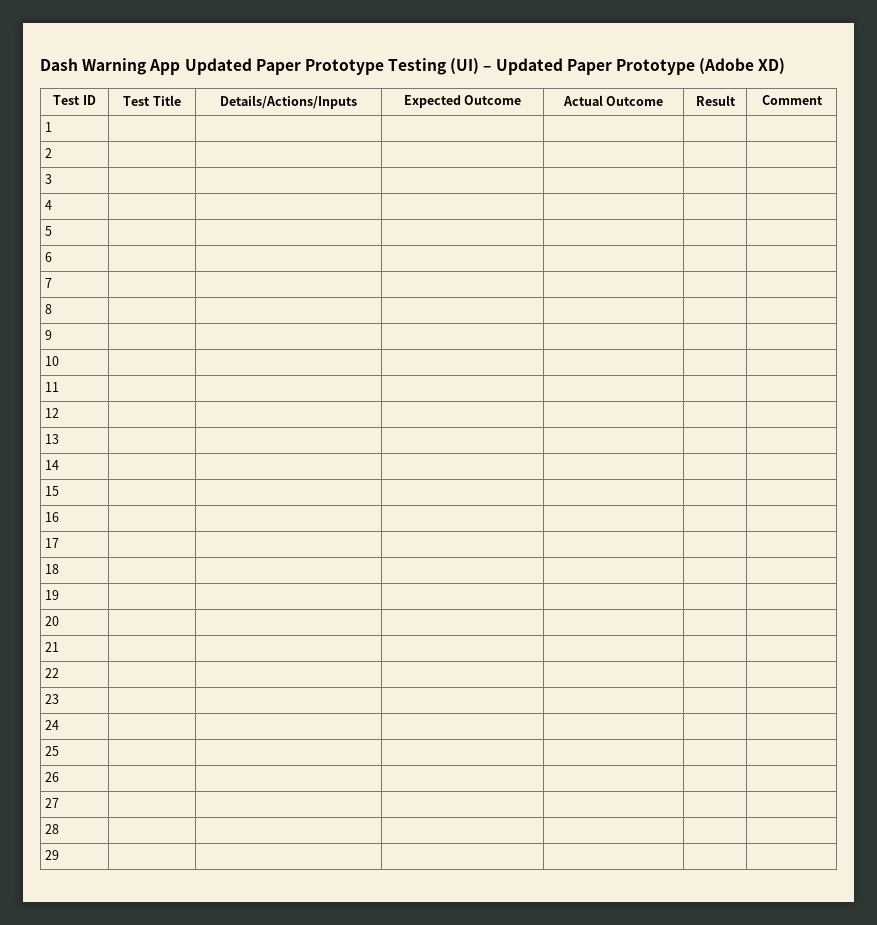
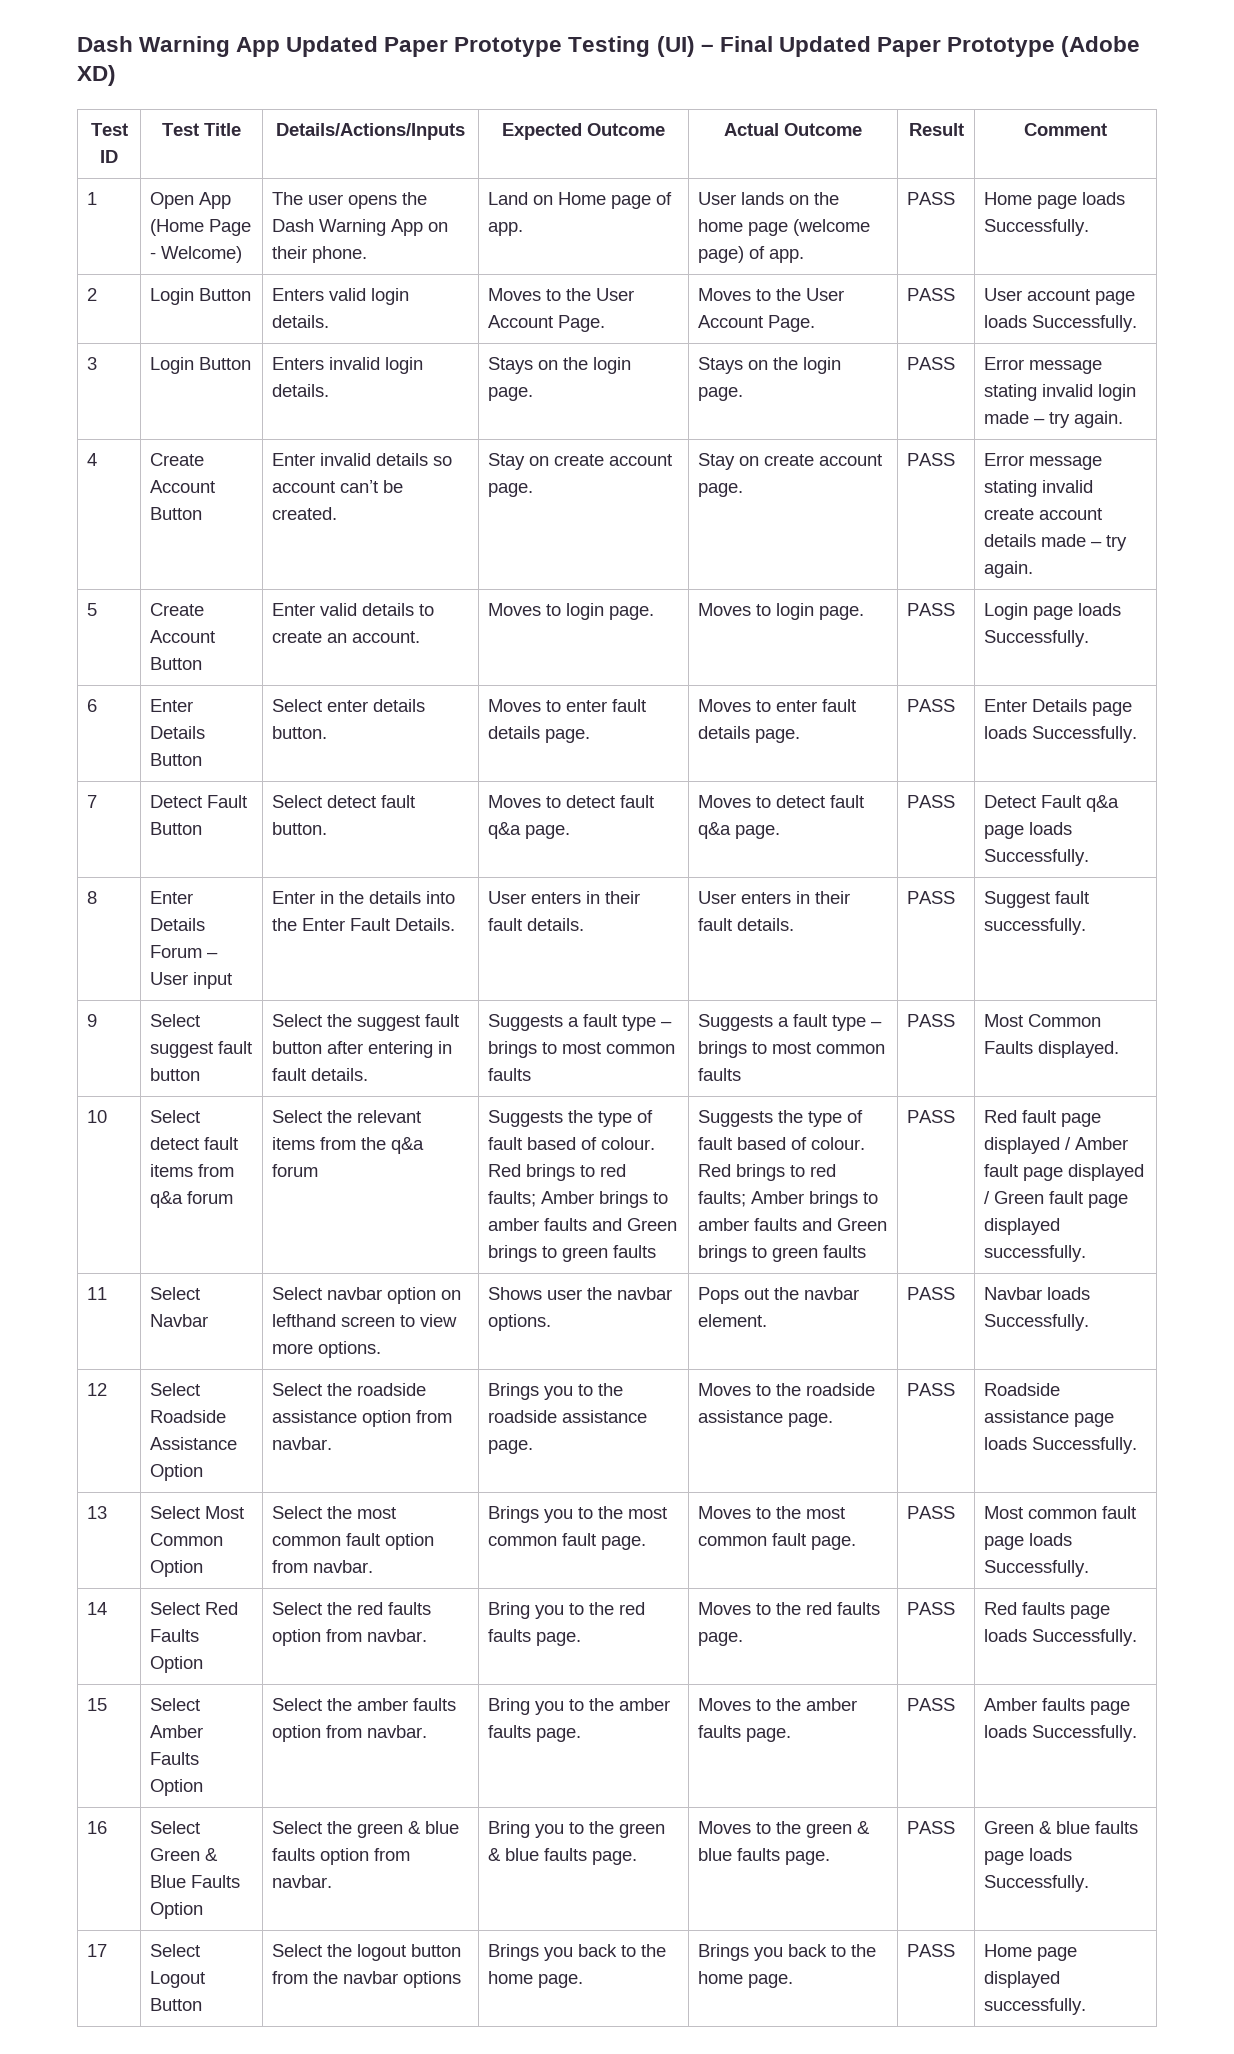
(492, 68) none -> [719,36,773,52] Final
[45,148,53,158] [45,174,53,184] [45,200,53,210] [45,226,53,236] [45,252,53,262] [45,278,53,288] [45,304,53,314] [45,330,53,340] [45,356,60,366] [45,382,60,392] [45,408,60,418] [45,434,60,444] [45,460,60,470] [45,486,60,496] [45,512,60,522] [45,538,60,548] [45,564,60,574] [45,590,60,600] [45,616,60,626] [45,642,60,652] [45,668,60,678] [45,694,60,704] [45,720,60,730] [45,746,60,756] [45,772,60,782] [45,798,60,808] [45,824,60,834] [45,850,60,860] | | | | | // 2 | | | | | | // 3 | | | | | | // 4 | | | | | | // 5 | | | | | | // 6 | | | | | | // 7 | | | | | | // 8 | | | | | | // 9 | | | | | | // 10 | | | | | | // 11 | | | | | | // 12 | | | | | | // 13 | | | | | | // 14 | | | | | | // 15 | | | | | | // 16 | | | | | | // 17 | | | | | | // 18 | | | | | | // 19 | | | | | | // 20 | | | | | | // 21 | | | | | | // 22 | | | | | | // 23 | | | | | | // 24 | | | | | | // 25 | | | | | | // 26 | | | | | | // 27 | | | | | | // 28 | | | | | | // 29 | | | | | | -> [150,192,232,209] [150,219,252,236] [150,246,243,263] [272,192,428,209] [272,219,449,236] [272,246,368,263] [488,192,673,209] [488,222,524,236] [698,192,840,205] [698,219,871,236] [698,246,805,263] [907,192,956,205] [984,192,1126,209] [984,219,1090,236] [87,288,98,301] [150,288,252,305] [272,288,410,305] [272,315,330,328] [488,288,635,301] [488,315,606,332] [698,288,845,301] [698,315,816,332] [907,288,956,301] [984,288,1136,305] [984,315,1138,332] [87,357,98,370] [150,357,252,374] [272,357,424,374] [272,384,330,397] [488,357,632,374] [488,387,534,401] [698,357,842,374] [698,387,744,401] [907,357,956,370] [984,357,1103,374] [984,384,1137,401] [984,411,1124,428] [87,453,98,466] [150,453,205,466] [150,480,216,493] [150,507,203,520] [272,453,453,466] [272,480,404,493] [272,507,338,520] [488,453,673,470] [488,483,534,497] [698,453,883,470] [698,483,744,497] [907,453,956,466] [984,453,1103,470] [984,480,1094,497] [984,508,1103,520] [984,534,1128,551] [984,561,1034,578] [87,603,98,616] [150,603,205,616] [150,630,216,643] [150,657,203,670] [272,603,435,616] [272,631,421,643] [488,603,655,620] [698,603,865,620] [907,603,956,616] [984,603,1122,620] [984,630,1090,647] [87,699,98,712] [150,699,194,712] [150,726,206,739] [150,753,203,766] [272,699,426,712] [272,726,328,739] [488,699,647,712] [488,726,591,743] [698,699,857,712] [698,726,801,743] [907,699,956,712] [984,699,1133,716] [984,726,1138,743] [87,795,98,808] [150,795,248,808] [150,822,203,835] [272,795,416,808] [272,822,328,835] [488,795,655,808] [488,822,571,839] [698,795,865,808] [698,822,781,839] [907,795,956,808] [984,795,1120,812] [984,822,1073,839] [984,849,1090,866] [87,891,98,904] [150,891,194,904] [150,918,206,931] [150,945,219,958] [150,972,233,989] [272,891,456,904] [272,918,456,931] [488,891,641,904] [488,918,585,931] [698,891,851,904] [698,918,795,931] [907,891,956,904] [984,891,1090,908] [984,918,1087,935] [87,1014,98,1027] [150,1014,201,1027] [150,1041,253,1058] [150,1068,201,1081] [272,1014,460,1031] [272,1041,453,1058] [272,1068,369,1081] [488,1014,673,1031] [488,1041,676,1058] [488,1068,532,1081] [698,1014,883,1031] [698,1041,886,1058] [698,1068,742,1081] [907,1014,956,1027] [984,1014,1102,1027] [984,1041,1120,1058] [87,1110,108,1123] [150,1110,201,1123] [150,1137,239,1150] [150,1164,235,1177] [150,1191,234,1208] [272,1110,422,1123] [272,1137,425,1154] [272,1164,319,1177] [488,1110,654,1127] [488,1137,656,1150] [488,1164,627,1181] [488,1191,669,1208] [488,1218,678,1231] [488,1245,657,1262] [698,1110,864,1127] [698,1137,866,1150] [698,1164,837,1181] [698,1191,879,1208] [698,1218,888,1231] [698,1245,867,1262] [907,1110,956,1123] [984,1110,1102,1127] [984,1137,1129,1154] [984,1164,1145,1181] [984,1191,1129,1208] [984,1218,1061,1235] [984,1245,1087,1262] [87,1287,108,1300] [150,1287,201,1300] [150,1314,209,1327] [272,1287,462,1304] [272,1314,458,1327] [272,1341,382,1358] [488,1287,673,1300] [488,1314,552,1331] [698,1287,860,1304] [698,1314,768,1327] [907,1287,956,1300] [984,1287,1091,1300] [984,1314,1090,1331] [87,1383,108,1396] [150,1383,201,1396] [150,1410,227,1423] [150,1437,238,1450] [150,1464,204,1481] [272,1383,427,1396] [272,1410,453,1427] [272,1437,333,1450] [488,1383,624,1400] [488,1410,648,1423] [488,1440,534,1454] [698,1383,876,1396] [698,1410,834,1427] [907,1383,956,1396] [984,1383,1061,1396] [984,1410,1115,1427] [984,1437,1138,1454] [87,1506,108,1519] [150,1506,245,1519] [150,1533,224,1546] [150,1560,204,1577] [272,1506,397,1519] [272,1533,435,1550] [272,1560,374,1573] [488,1506,668,1523] [488,1533,647,1550] [698,1506,846,1519] [698,1533,857,1550] [907,1506,956,1519] [984,1506,1137,1519] [984,1533,1073,1550] [984,1560,1090,1577] [87,1602,108,1615] [150,1602,239,1615] [150,1629,200,1642] [150,1656,204,1673] [272,1602,432,1615] [272,1629,428,1646] [488,1602,646,1619] [488,1629,582,1646] [698,1602,881,1615] [698,1632,744,1646] [907,1602,956,1615] [984,1602,1111,1619] [984,1629,1138,1646] [87,1698,108,1711] [150,1698,201,1711] [150,1725,204,1738] [150,1752,200,1765] [150,1779,204,1796] [272,1698,457,1711] [272,1725,428,1742] [488,1698,671,1715] [488,1725,582,1742] [698,1698,858,1711] [698,1725,792,1742] [907,1698,956,1711] [984,1698,1131,1715] [984,1725,1138,1742] [87,1821,108,1834] [150,1821,201,1834] [150,1848,219,1861] [150,1875,241,1888] [150,1902,204,1919] [272,1821,460,1838] [272,1848,411,1865] [272,1875,333,1888] [488,1821,666,1838] [488,1848,638,1865] [698,1821,871,1838] [698,1848,831,1865] [907,1821,956,1834] [984,1821,1139,1834] [984,1848,1073,1865] [984,1875,1090,1892] [87,1944,108,1957] [150,1944,201,1957] [150,1971,206,1988] [150,1998,203,2011] [272,1944,462,1961] [272,1971,462,1988] [488,1944,667,1961] [488,1971,584,1988] [698,1944,877,1961] [698,1971,794,1988] [907,1944,956,1957] [984,1944,1078,1961] [984,1971,1061,1988] [984,1998,1087,2015] Open App (Home Page - Welcome) | The user opens the Dash Warning App on their phone. | Land on Home page of app. | User lands on the home page (welcome page) of app. | PASS | Home page loads Successfully. // 2 | Login Button | Enters valid login details. | Moves to the User Account Page. | Moves to the User Account Page. | PASS | User account page loads Successfully. // 3 | Login Button | Enters invalid login details. | Stays on the login page. | Stays on the login page. | PASS | Error message stating invalid login made – try again. // 4 | Create Account Button | Enter invalid details so account can’t be created. | Stay on create account page. | Stay on create account page. | PASS | Error message stating invalid create account details made – try again. // 5 | Create Account Button | Enter valid details to create an account. | Moves to login page. | Moves to login page. | PASS | Login page loads Successfully. // 6 | Enter Details Button | Select enter details button. | Moves to enter fault details page. | Moves to enter fault details page. | PASS | Enter Details page loads Successfully. // 7 | Detect Fault Button | Select detect fault button. | Moves to detect fault q&a page. | Moves to detect fault q&a page. | PASS | Detect Fault q&a page loads Successfully. // 8 | Enter Details Forum – User input | Enter in the details into the Enter Fault Details. | User enters in their fault details. | User enters in their fault details. | PASS | Suggest fault successfully. // 9 | Select suggest fault button | Select the suggest fault button after entering in fault details. | Suggests a fault type – brings to most common faults | Suggests a fault type – brings to most common faults | PASS | Most Common Faults displayed. // 10 | Select detect fault items from q&a forum | Select the relevant items from the q&a forum | Suggests the type of fault based of colour. Red brings to red faults; Amber brings to amber faults and Green brings to green faults | Suggests the type of fault based of colour. Red brings to red faults; Amber brings to amber faults and Green brings to green faults | PASS | Red fault page displayed / Amber fault page displayed / Green fault page displayed successfully. // 11 | Select Navbar | Select navbar option on lefthand screen to view more options. | Shows user the navbar options. | Pops out the navbar element. | PASS | Navbar loads Successfully. // 12 | Select Roadside Assistance Option | Select the roadside assistance option from navbar. | Brings you to the roadside assistance page. | Moves to the roadside assistance page. | PASS | Roadside assistance page loads Successfully. // 13 | Select Most Common Option | Select the most common fault option from navbar. | Brings you to the most common fault page. | Moves to the most common fault page. | PASS | Most common fault page loads Successfully. // 14 | Select Red Faults Option | Select the red faults option from navbar. | Bring you to the red faults page. | Moves to the red faults page. | PASS | Red faults page loads Successfully. // 15 | Select Amber Faults Option | Select the amber faults option from navbar. | Bring you to the amber faults page. | Moves to the amber faults page. | PASS | Amber faults page loads Successfully. // 16 | Select Green & Blue Faults Option | Select the green & blue faults option from navbar. | Bring you to the green & blue faults page. | Moves to the green & blue faults page. | PASS | Green & blue faults page loads Successfully. // 17 | Select Logout Button | Select the logout button from the navbar options | Brings you back to the home page. | Brings you back to the home page. | PASS | Home page displayed successfully.

